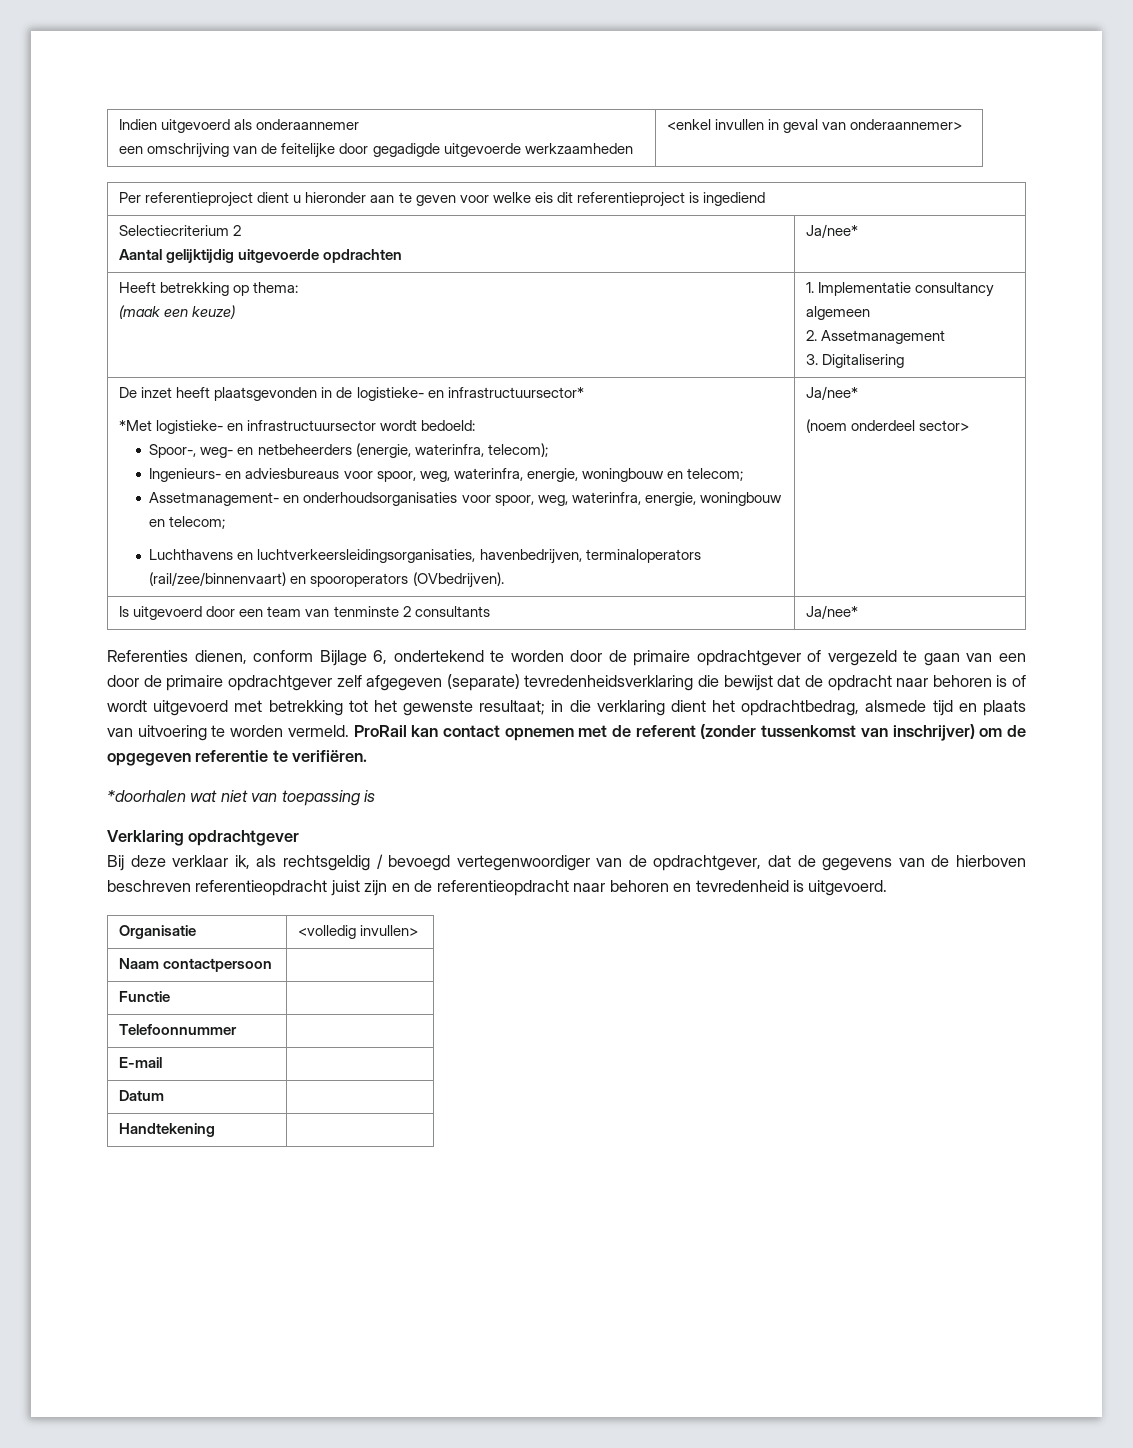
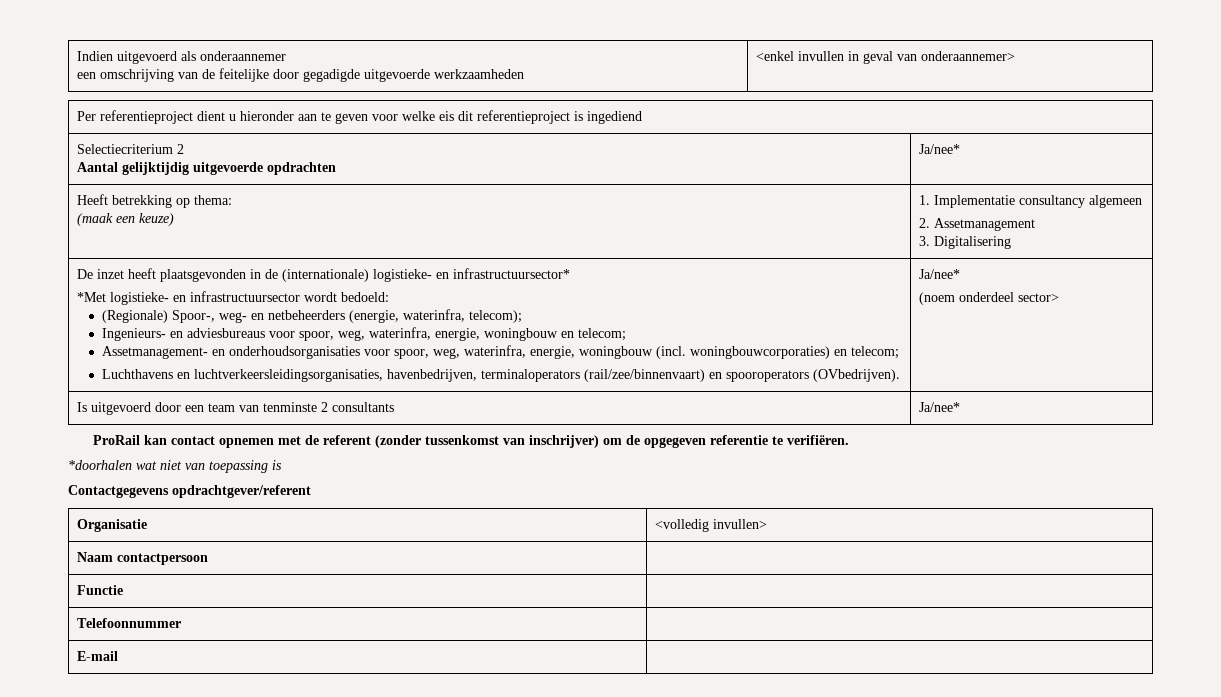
(353, 392) none -> [281,269,369,282] (internationale)
(476, 425) none -> [102,310,169,323] (Regionale)
(782, 499) none -> [656,346,831,359] (incl. woningbouwcorporaties)
[107,650,1026,666] [107,674,1026,691] [107,700,1026,716] [107,725,349,741] Referenties dienen, conform Bijlage 6, ondertekend te worden door de primaire opdrachtgever of vergezeld te gaan van een door de primaire opdrachtgever zelf afgegeven (separate) tevredenheidsverklaring die bewijst dat de opdracht naar behoren is of wordt uitgevoerd met betrekking tot het gewenste resultaat; in die verklaring dient het opdrachtbedrag, alsmede tijd en plaats van uitvoering te worden vermeld. -> (960, 407) none
[107,830,300,846] [107,854,1027,871] [107,880,888,896] Verklaring opdrachtgever // Bij deze verklaar ik, als rechtsgeldig / bevoegd vertegenwoordiger van de opdrachtgever, dat de gegevens van de hierboven beschreven referentieopdracht juist zijn en de referentieopdracht naar behoren en tevredenheid is uitgevoerd. -> [68,485,311,498] Contactgegevens opdrachtgever/referent
[119,1090,165,1101] [119,1123,216,1137] // Datum | // Handtekening | -> (118, 656) none

